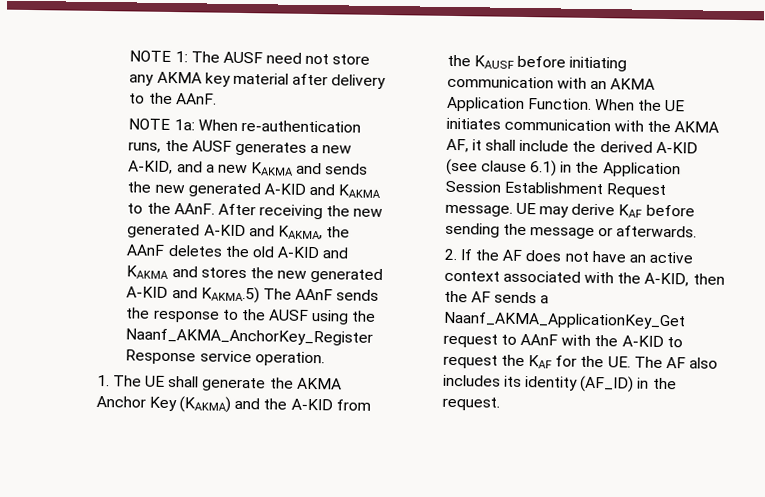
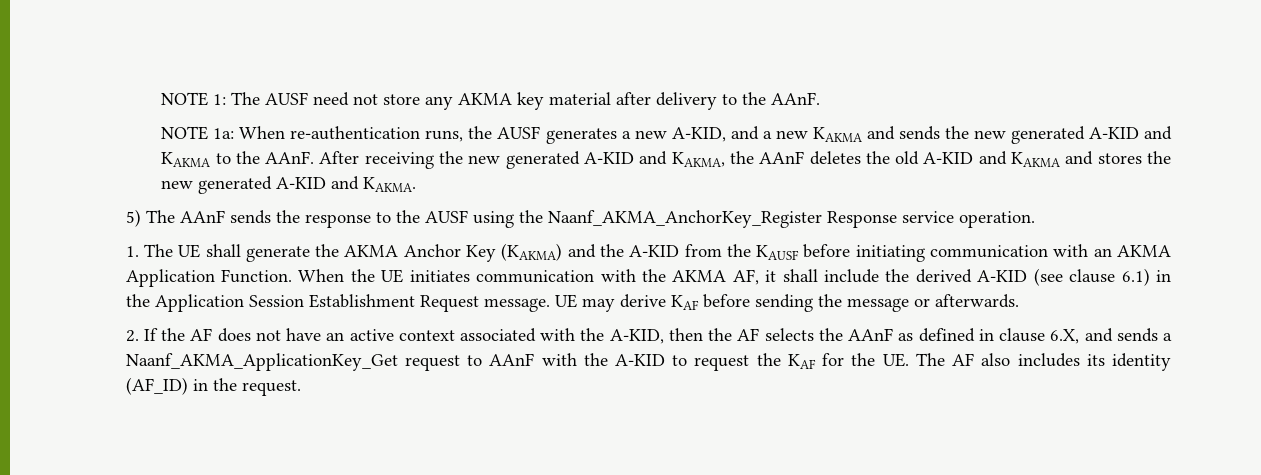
[200,286,260,304] KAKMA.5) -> [363,177,417,192] [125,209,141,227] KAKMA. // 5)
(491, 297) none -> [764,328,1113,344] selects the AAnF as defined in clause 6.X, and

